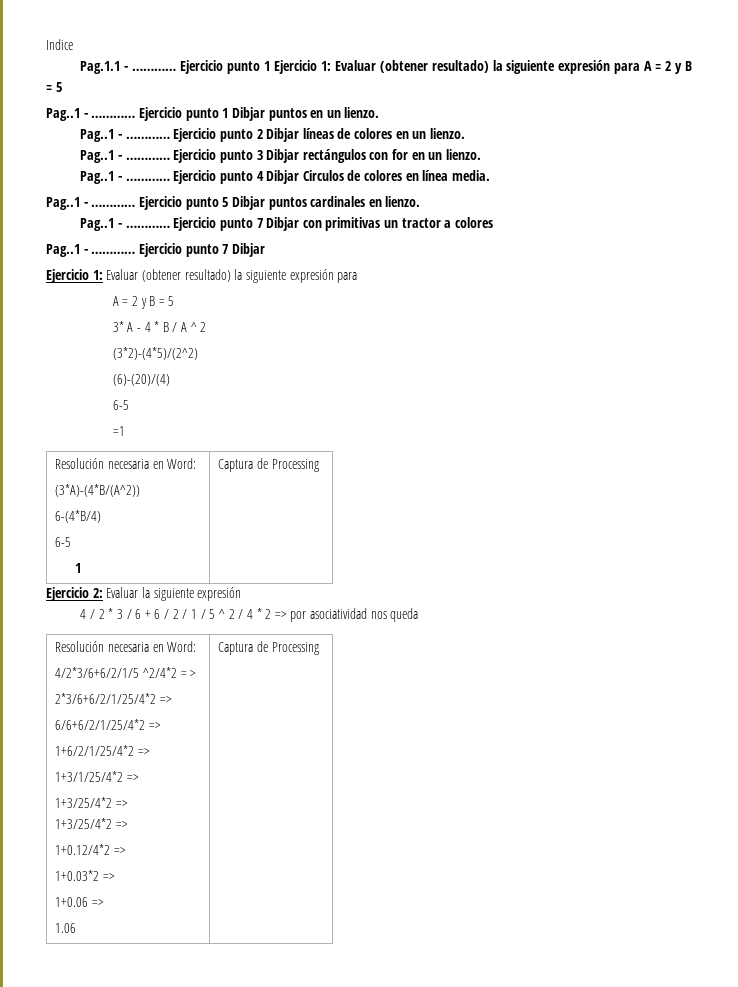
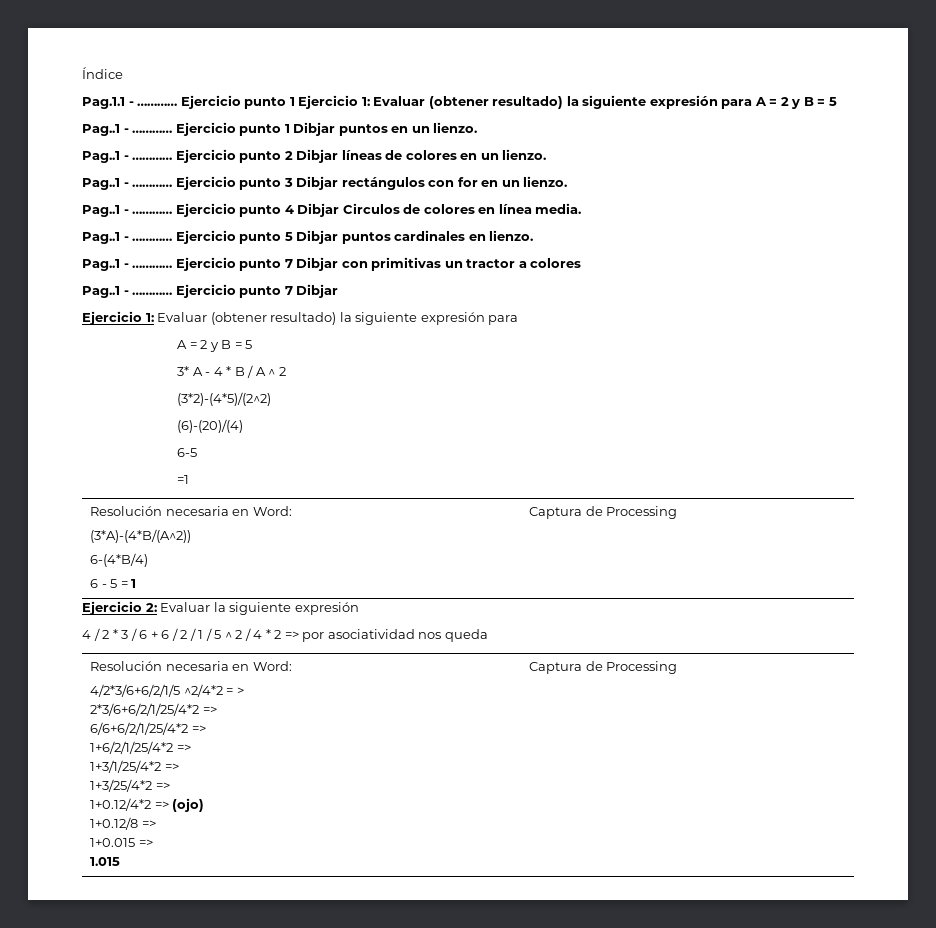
[46,39,73,50] Indice -> [82,67,123,79] Índice
[55,537,72,547] 6-5 // -> [90,579,128,588] 6 - 5 =
[55,818,129,829] [55,844,127,855] [55,870,116,881] [55,897,105,907] [55,923,77,933] 1+3/25/4*2 => // 1+0.12/4*2 => // 1+0.03*2 => // 1+0.06 => // 1.06 -> [90,798,205,812] [90,817,156,830] [90,838,153,847] [90,857,121,866] 1+0.12/4*2 => (ojo) // 1+0.12/8 => // 1+0.015 => // 1.015

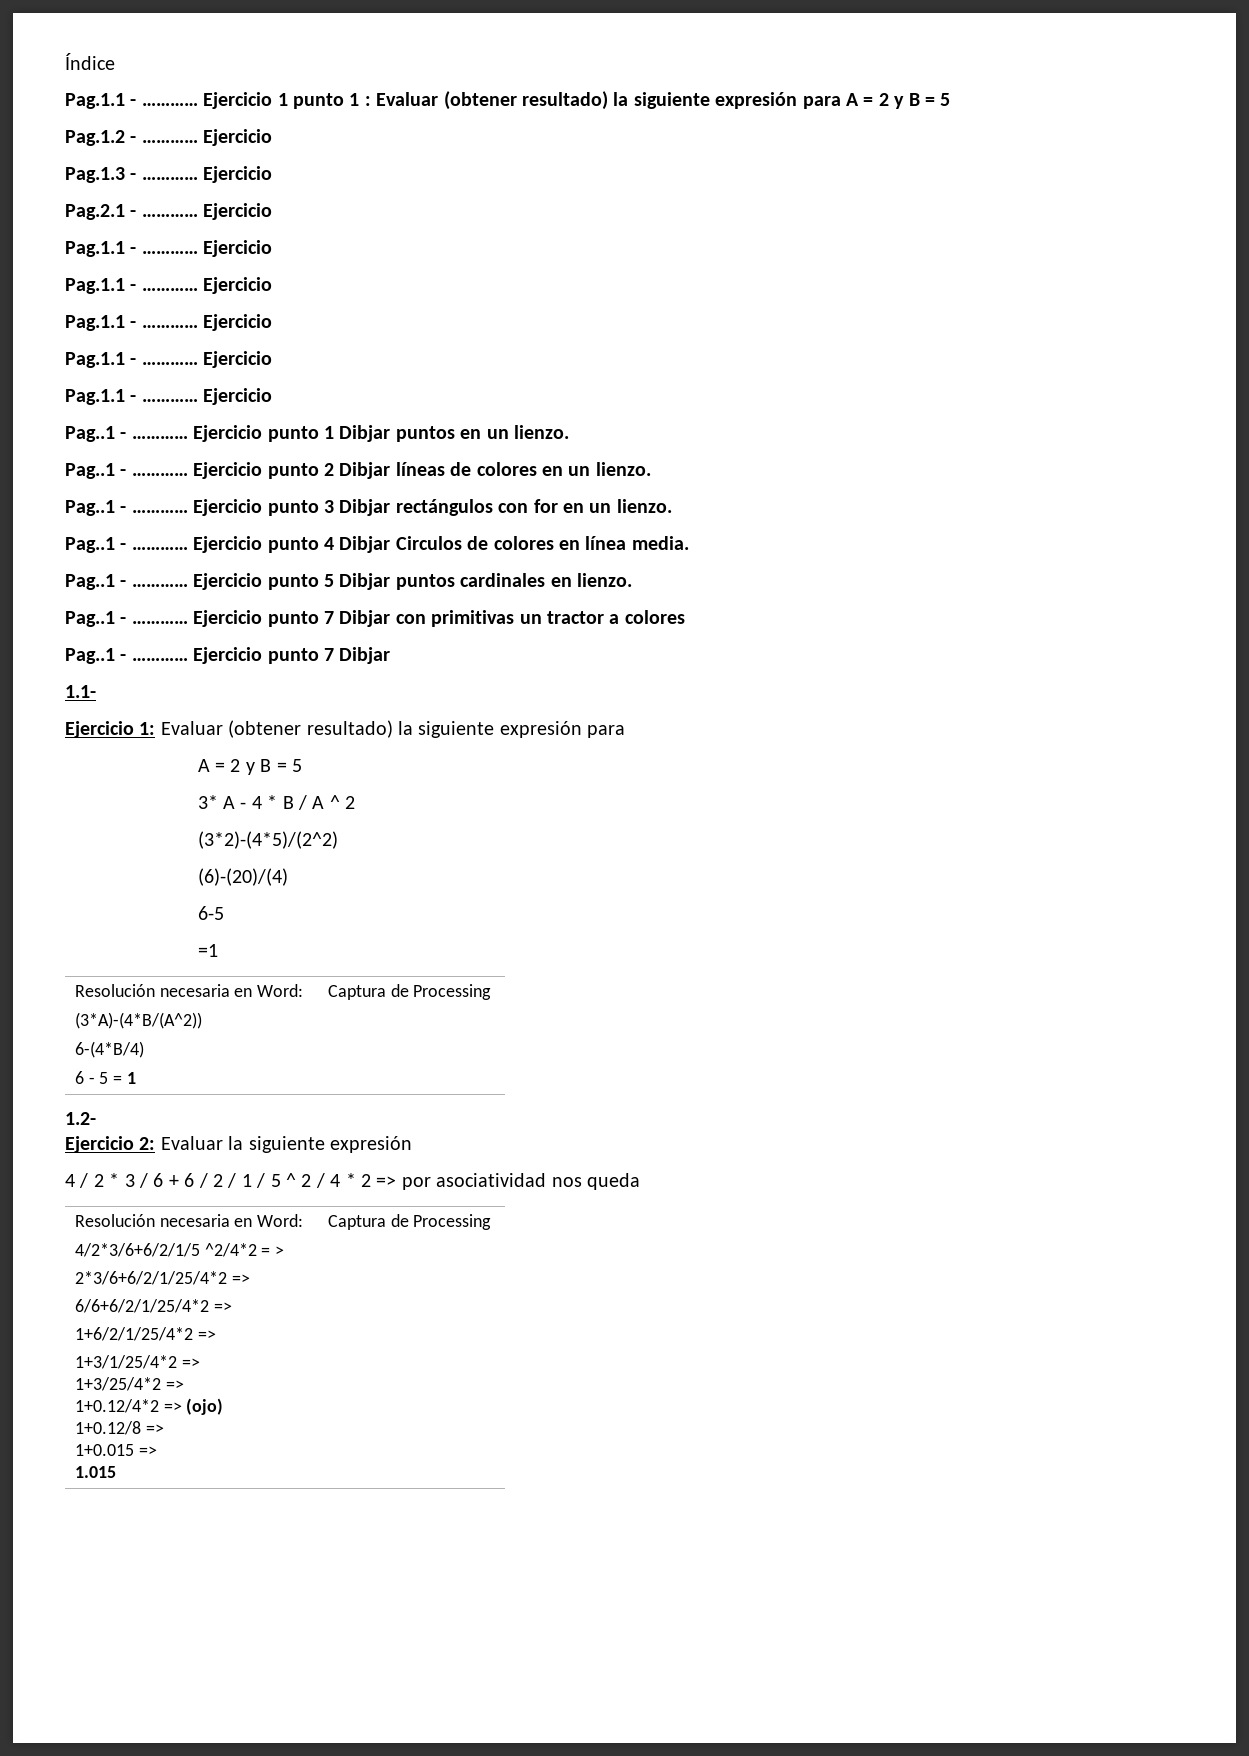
[244,95,370,109] punto 1 Ejercicio 1: -> [277,93,371,109] 1 punto 1 :
(837, 101) none -> [65,129,273,146] [65,166,273,183] [65,203,273,220] [65,240,273,257] [65,277,273,294] [65,314,273,331] [65,351,273,368] [65,388,273,405] // Pag.1.2 - ………… Ejercicio // Pag.1.3 - ………… Ejercicio // Pag.2.1 - ………… Ejercicio // Pag.1.1 - ………… Ejercicio // Pag.1.1 - ………… Ejercicio // Pag.1.1 - ………… Ejercicio // Pag.1.1 - ………… Ejercicio // Pag.1.1 - ………… Ejercicio
(339, 291) none -> [65,685,96,698] // 1.1-
(678, 512) none -> [65,1112,96,1125] // 1.2-

